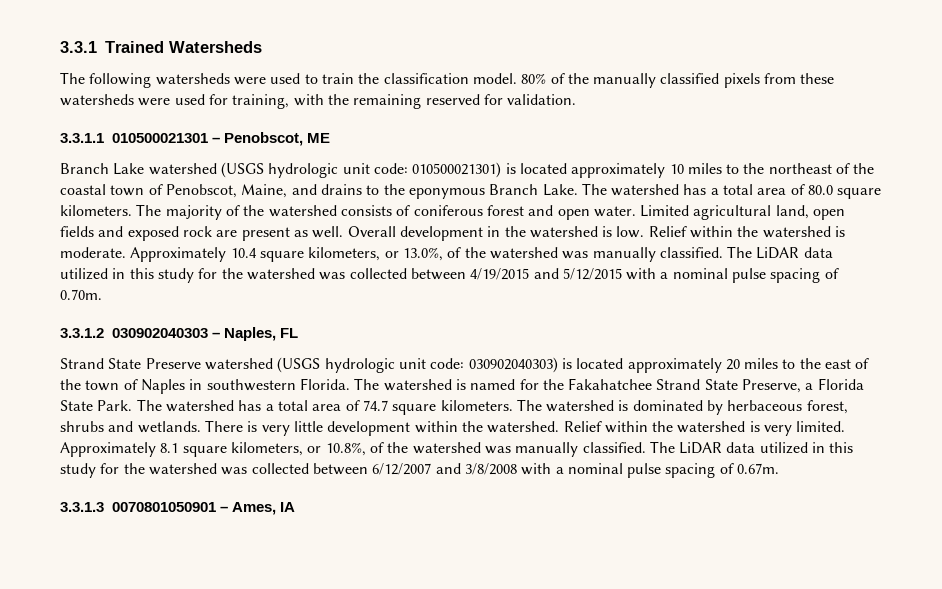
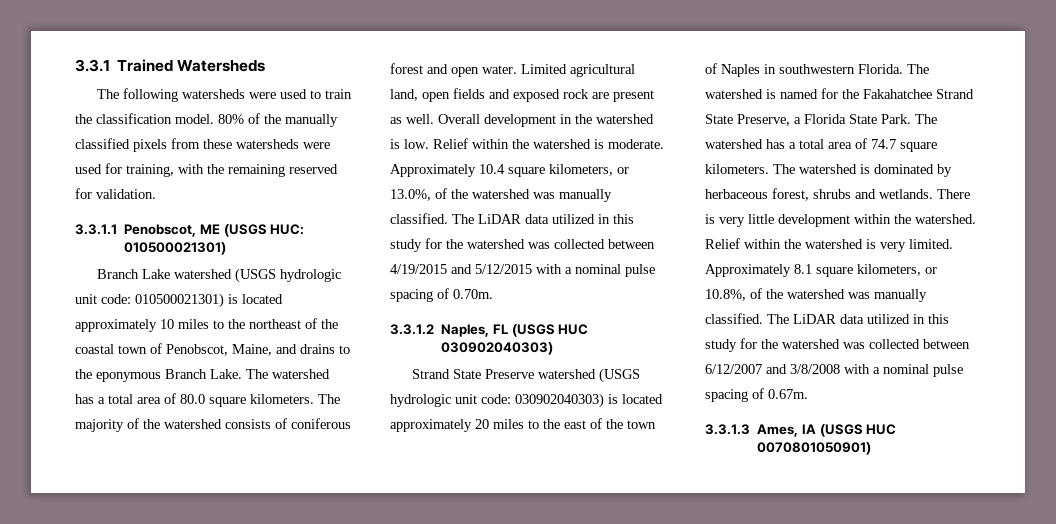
[112,133,221,143] 010500021301 – -> (117, 229) none
(331, 138) none -> [223,224,305,237] [124,242,227,255] (USGS HUC: 010500021301)
[112,328,221,338] 030902040303 – -> (434, 329) none
(299, 333) none -> [511,324,589,337] [441,342,554,355] (USGS HUC 030902040303)
[112,502,296,515] 0070801050901 – Ames, IA -> [757,424,897,437] [757,442,872,455] Ames, IA (USGS HUC 0070801050901)

